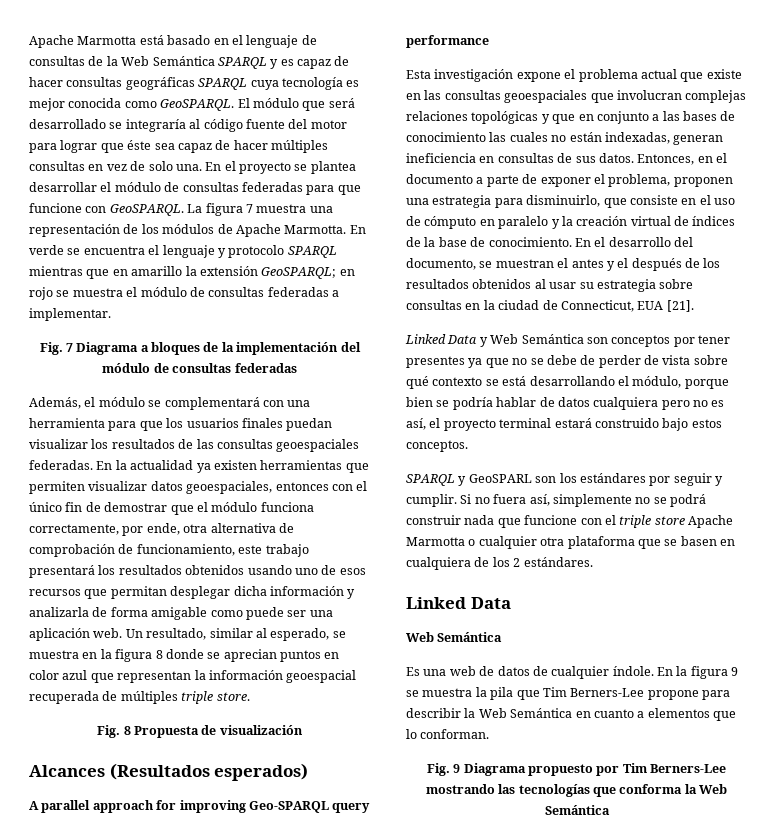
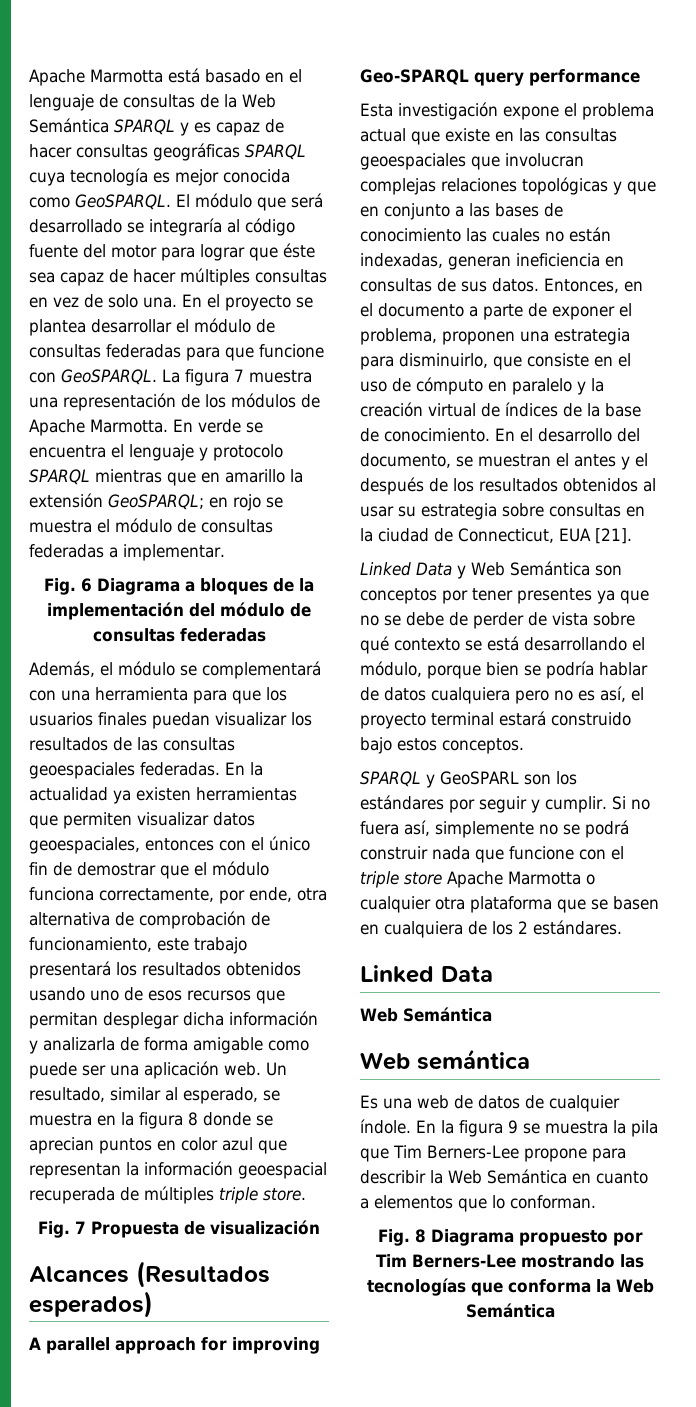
[65,343,73,352] 7 -> [81,578,92,592] 6
[123,726,131,735] 8 -> [75,1221,86,1234] 7
(503, 637) none -> [360,1049,530,1070] // Web semántica
[453,764,461,773] 9 -> [414,1229,426,1243] 8

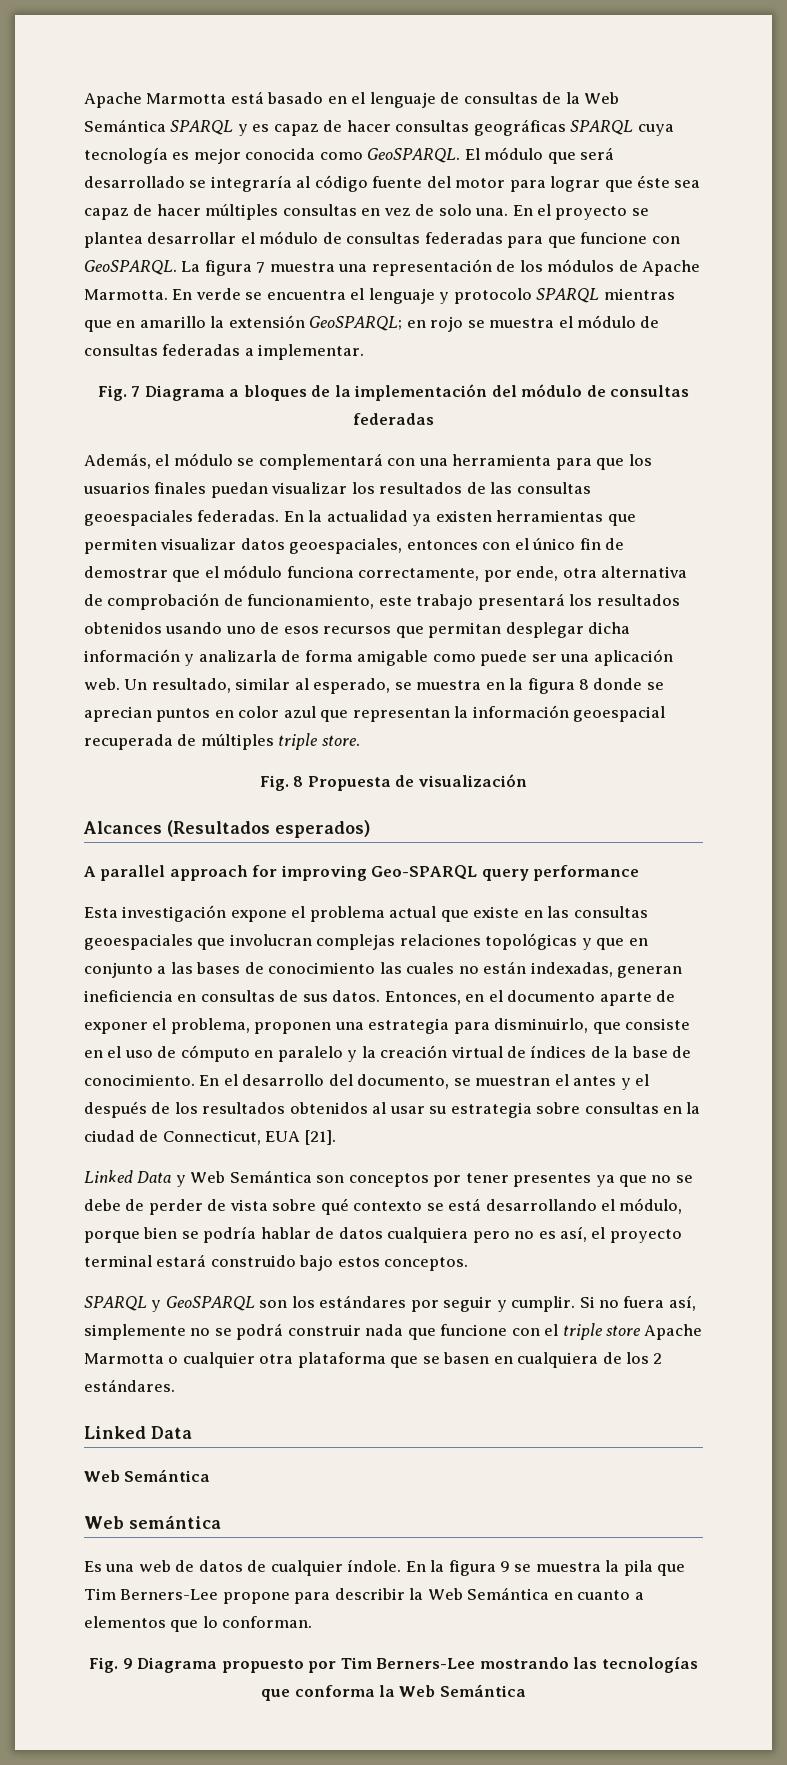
[81,578,92,592] 6 -> [131,386,141,397] 7
[75,1221,86,1234] 7 -> [293,776,304,787] 8
[469,304,523,320] a parte -> [599,992,652,1006] aparte
[439,771,519,785] GeoSPARL -> [165,1296,255,1311] GeoSPARQL
[414,1229,426,1243] 8 -> [122,1658,133,1669] 9

